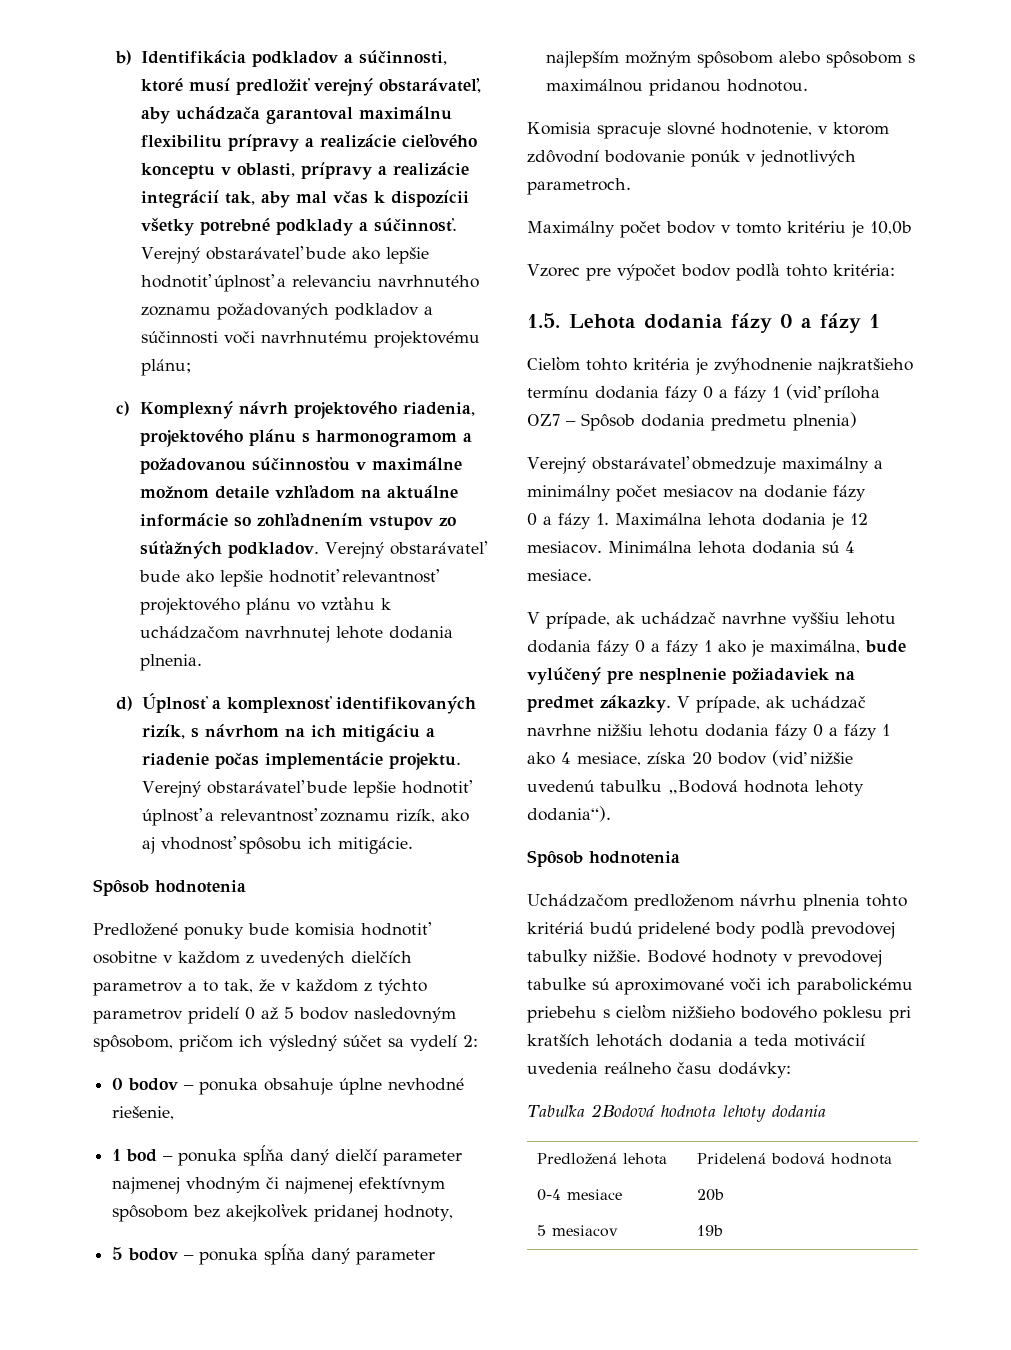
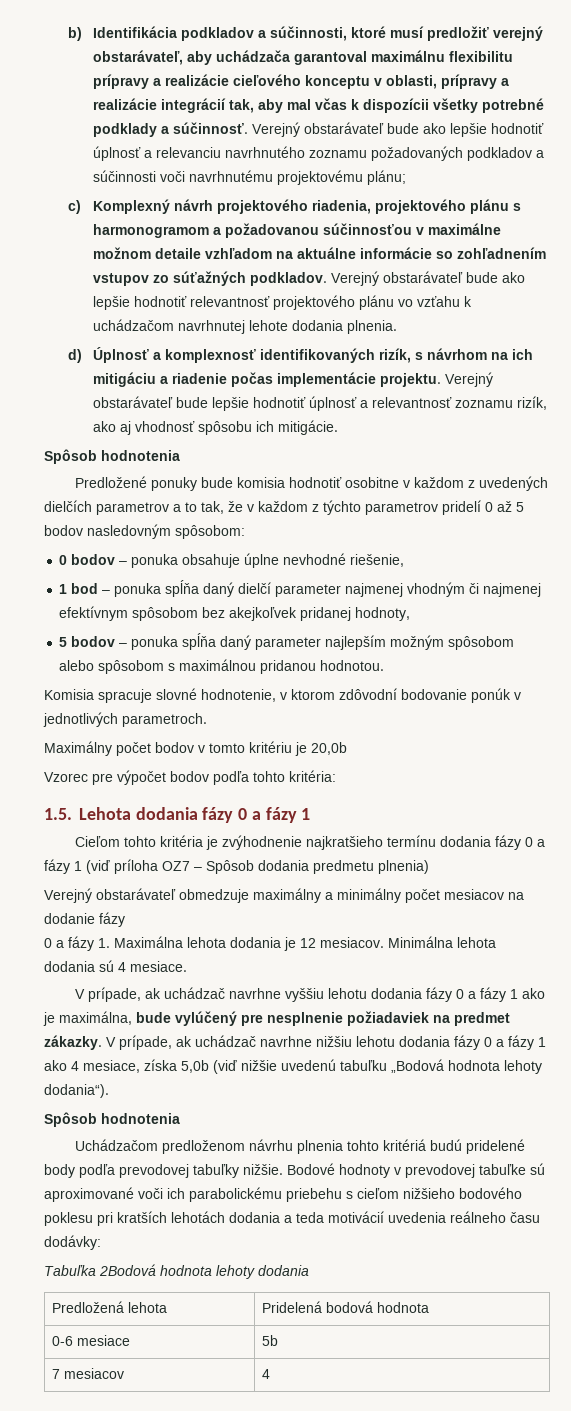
[93,1035,478,1052] spôsobom, pričom ich výsledný súčet sa vydelí 2: -> [175,525,245,539] spôsobom:
[870,221,912,235] 10,0b -> [311,742,347,755] 20,0b
[692,752,767,765] 20 bodov -> [181,1060,209,1073] 5,0b
[536,1189,561,1201] 0-4 -> [52,1336,74,1346] 0-6
[696,1189,724,1201] [536,1225,546,1236] 20b // 5 -> [262,1335,279,1346] [52,1369,61,1379] 5b // 7
[696,1225,723,1236] 19b -> [262,1369,271,1379] 4

